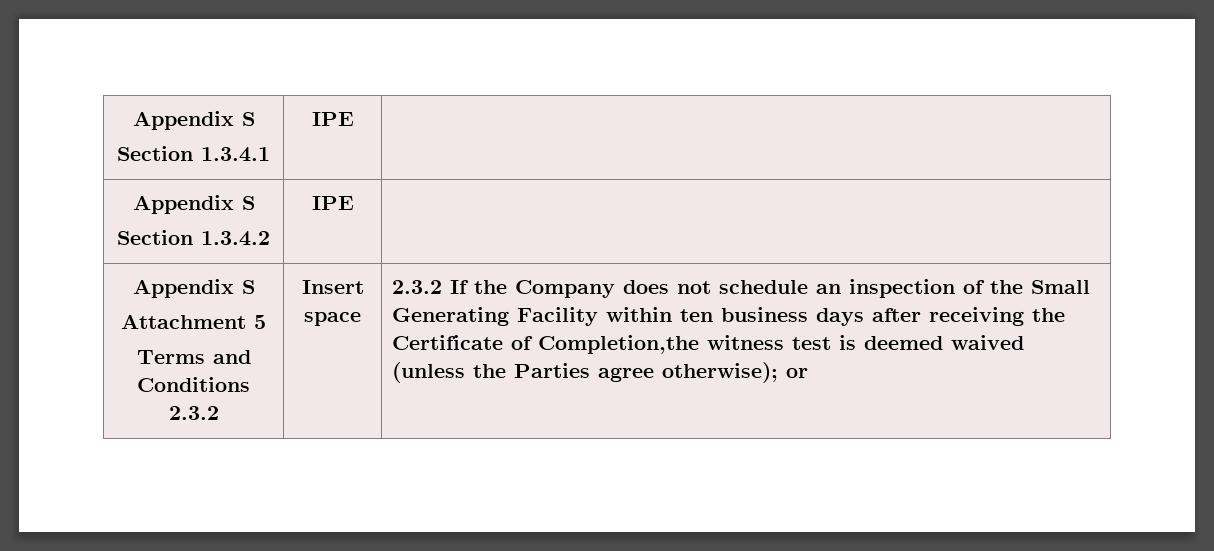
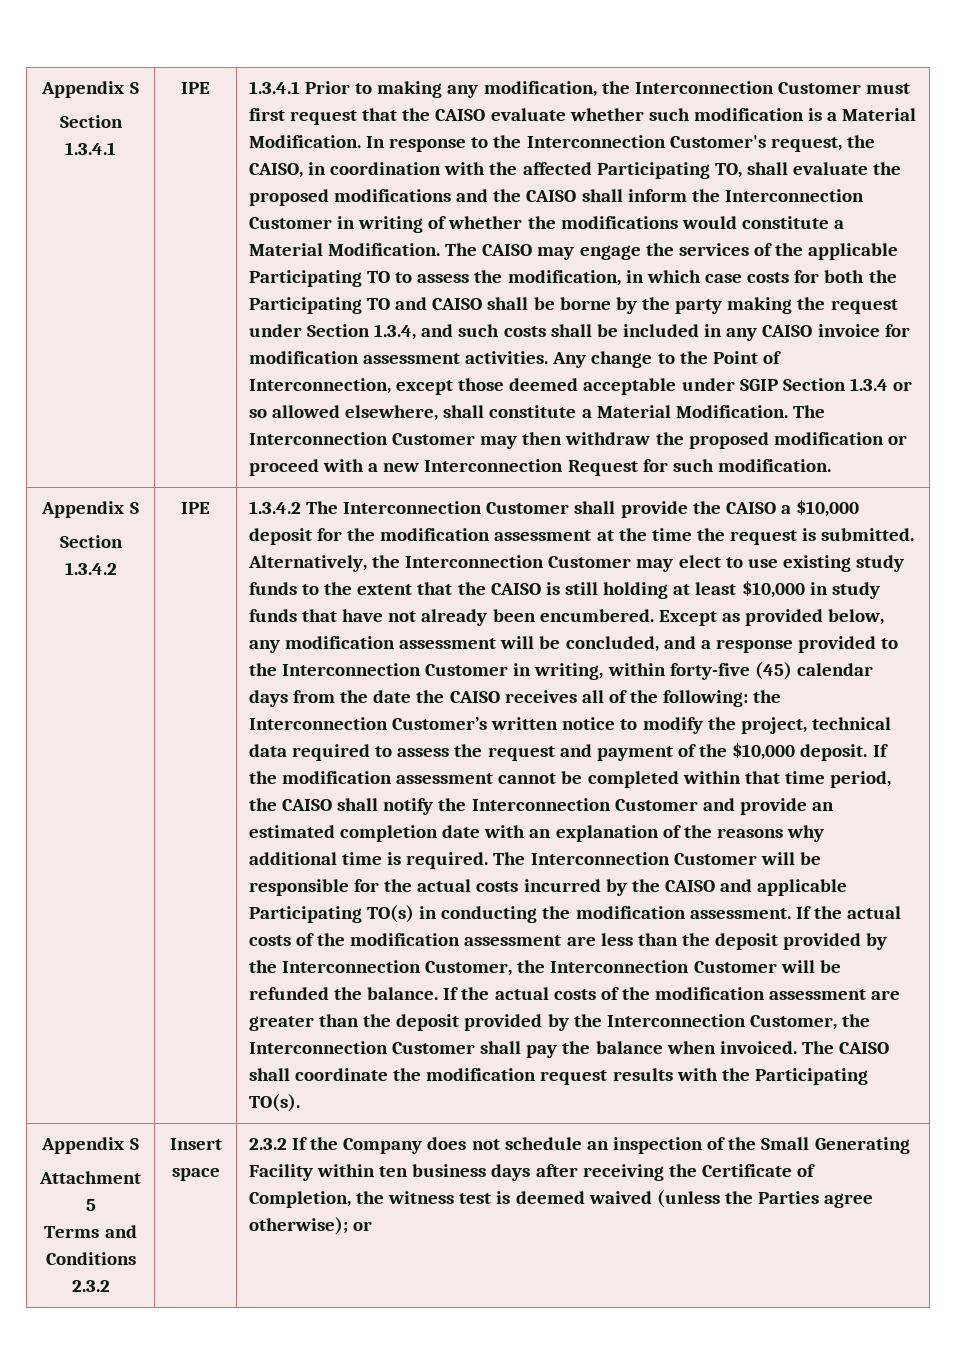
(354, 119) none -> [248,81,911,98] [248,108,917,125] [248,135,875,152] [248,162,902,179] [248,189,864,206] [248,216,845,233] [248,243,899,260] [248,270,897,287] [248,297,898,314] [248,324,910,341] [248,351,781,368] [248,378,913,395] [248,405,825,421] [248,432,907,449] [248,459,831,476] 1.3.4.1 Prior to making any modification, the Interconnection Customer must first request that the CAISO evaluate whether such modification is a Material Modification. In response to the Interconnection Customer's request, the CAISO, in coordination with the affected Participating TO, shall evaluate the proposed modifications and the CAISO shall inform the Interconnection Customer in writing of whether the modifications would constitute a Material Modification. The CAISO may engage the services of the applicable Participating TO to assess the modification, in which case costs for both the Participating TO and CAISO shall be borne by the party making the request under Section 1.3.4, and such costs shall be included in any CAISO invoice for modification assessment activities. Any change to the Point of Interconnection, except those deemed acceptable under SGIP Section 1.3.4 or so allowed elsewhere, shall constitute a Material Modification. The Interconnection Customer may then withdraw the proposed modification or proceed with a new Interconnection Request for such modification.
(354, 203) none -> [248,500,860,518] [248,528,915,545] [247,555,905,572] [248,581,880,599] [248,609,885,626] [248,636,899,653] [248,662,873,680] [248,690,782,707] [248,717,891,734] [248,743,888,761] [248,771,892,788] [248,798,835,815] [248,825,825,842] [248,852,821,869] [248,879,848,896] [248,905,902,923] [248,933,888,950] [248,960,841,976] [248,987,901,1000] [248,1014,871,1031] [248,1041,890,1058] [248,1068,868,1085] [248,1094,300,1112] 1.3.4.2 The Interconnection Customer shall provide the CAISO a $10,000 deposit for the modification assessment at the time the request is submitted. Alternatively, the Interconnection Customer may elect to use existing study funds to the extent that the CAISO is still holding at least $10,000 in study funds that have not already been encumbered. Except as provided below, any modification assessment will be concluded, and a response provided to the Interconnection Customer in writing, within forty-five (45) calendar days from the date the CAISO receives all of the following: the Interconnection Customer’s written notice to modify the project, technical data required to assess the request and payment of the $10,000 deposit. If the modification assessment cannot be completed within that time period, the CAISO shall notify the Interconnection Customer and provide an estimated completion date with an explanation of the reasons why additional time is required. The Interconnection Customer will be responsible for the actual costs incurred by the CAISO and applicable Participating TO(s) in conducting the modification assessment. If the actual costs of the modification assessment are less than the deposit provided by the Interconnection Customer, the Interconnection Customer will be refunded the balance. If the actual costs of the modification assessment are greater than the deposit provided by the Interconnection Customer, the Interconnection Customer shall pay the balance when invoiced. The CAISO shall coordinate the modification request results with the Participating TO(s).
[537,335,699,354] Completion,the -> [248,1191,385,1208] Completion, the

